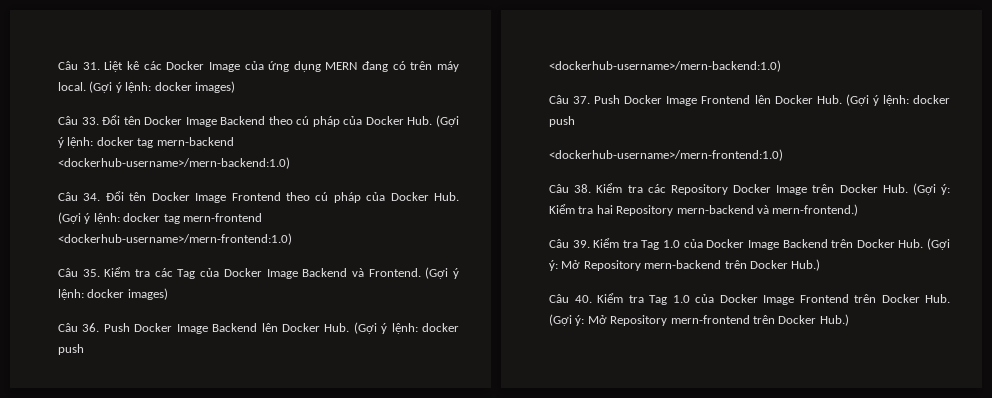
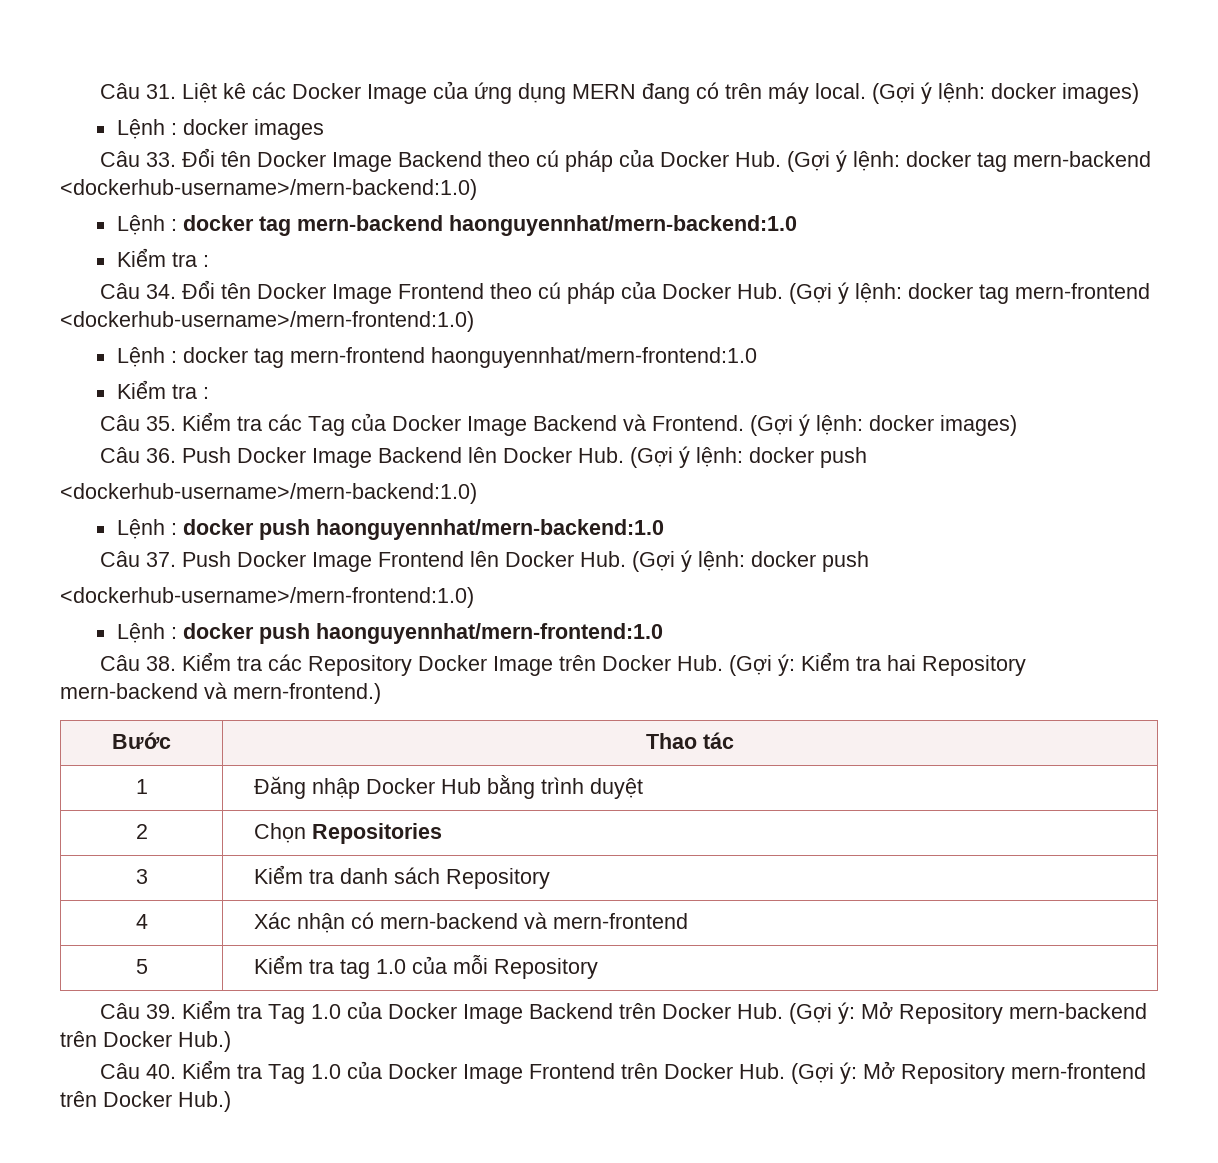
(235, 87) none -> [116,119,324,140] // Lệnh : docker images
(290, 163) none -> [116,215,797,236] [116,248,209,267] // Lệnh : docker tag mern-backend haonguyennhat/mern-backend:1.0 // Kiểm tra :
(292, 239) none -> [116,347,757,368] [116,380,209,399] // Lệnh : docker tag mern-frontend haonguyennhat/mern-frontend:1.0 // Kiểm tra :
(781, 66) none -> [116,519,664,540] // Lệnh : docker push haonguyennhat/mern-backend:1.0
(783, 155) none -> [116,623,663,644] // Lệnh : docker push haonguyennhat/mern-frontend:1.0
(859, 210) none -> [112,732,171,749] [646,732,734,749] [135,779,148,794] [254,775,644,799] [135,824,148,839] [254,823,443,844] [135,869,148,884] [254,865,551,889] [135,914,148,929] [254,912,689,933] [135,959,148,974] [254,955,599,979] // Bước | Thao tác // 1 | Đăng nhập Docker Hub bằng trình duyệt // 2 | Chọn Repositories // 3 | Kiểm tra danh sách Repository // 4 | Xác nhận có mern-backend và mern-frontend // 5 | Kiểm tra tag 1.0 của mỗi Repository

